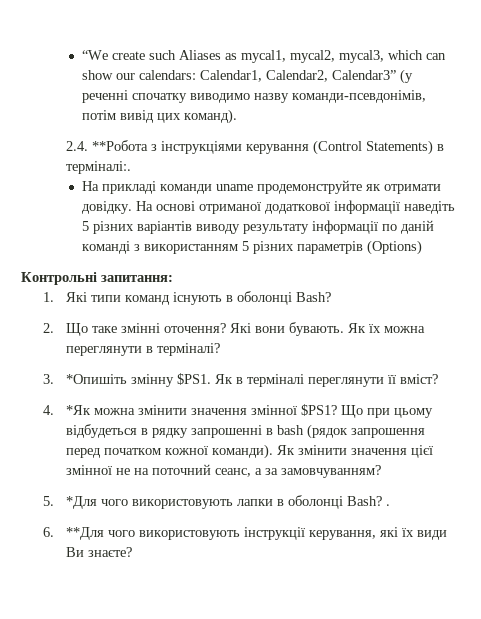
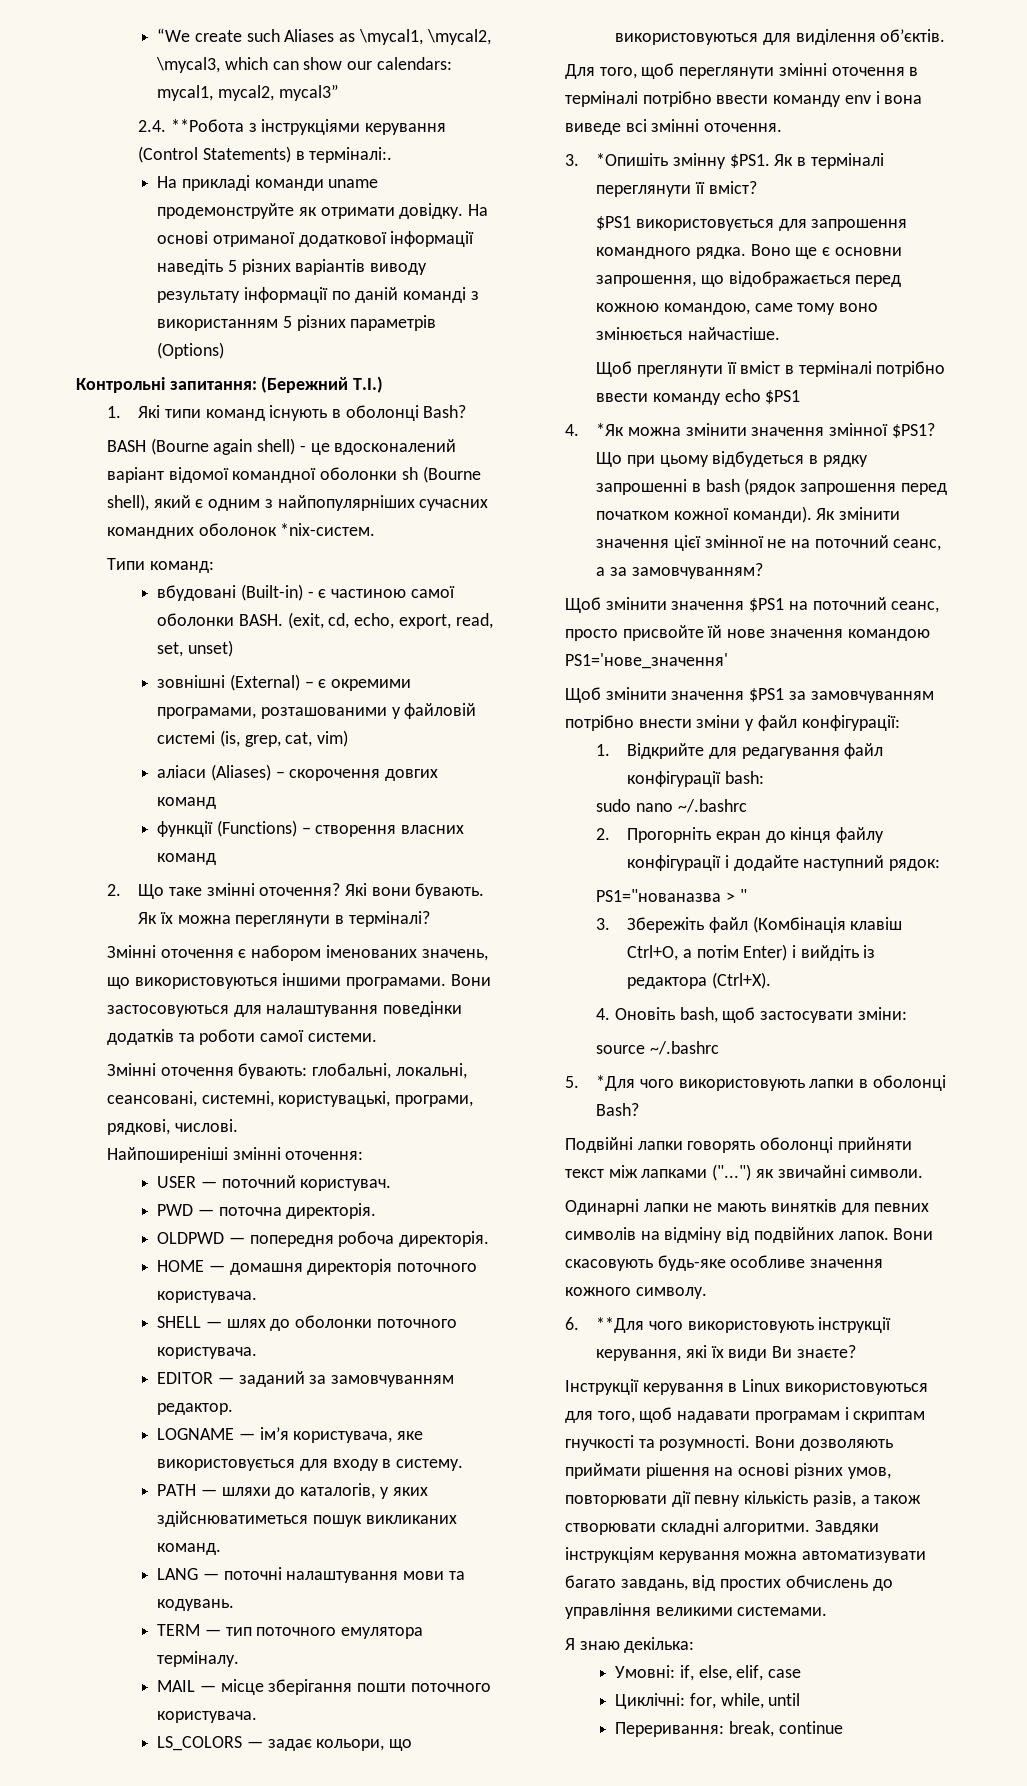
[240,50,384,63] mycal1, mycal2, mycal3, -> [358,29,491,45] [156,57,221,73] \mycal1, \mycal2, \mycal3,
[199,69,413,84] [81,90,426,103] [81,109,237,124] Calendar1, Calendar2, Calendar3” (у реченні спочатку виводимо назву команди-псевдонімів, потім вивід цих команд). -> [157,84,339,101] mycal1, mycal2, mycal3”
(173, 278) none -> [261,376,384,393] (Бережний Т.І.)
(331, 297) none -> [107,438,457,455] [107,466,481,483] [107,494,489,511] [107,523,376,539] [107,558,214,573] [157,584,455,601] [157,612,493,629] [157,640,234,657] [157,674,412,691] [157,703,477,719] [157,730,349,747] [157,764,439,781] [157,797,217,809] [157,820,465,837] [157,853,217,865] // BASH (Bourne again shell) - це вдосконалений варіант відомої командної оболонки sh (Bourne shell), який є одним з найпопулярніших сучасних командних оболонок *nix-систем. // Типи команд: // вбудовані (Built-in) - є частиною самої оболонки BASH. (exit, cd, echo, export, read, set, unset) // зовнішні (External) – є окремими програмами, розташованими у файловій системі (is, grep, cat, vim) // аліаси (Aliases) – скорочення довгих команд // функції (Functions) – створення власних команд
(220, 349) none -> [107,945,488,961] [107,973,491,989] [107,1001,463,1017] [107,1029,377,1045] [107,1063,467,1079] [107,1091,474,1107] [107,1119,238,1135] [107,1147,364,1163] [157,1175,392,1191] [157,1203,377,1219] [157,1231,490,1247] [157,1259,478,1275] [157,1291,258,1303] [157,1315,457,1331] [157,1347,258,1359] [157,1371,455,1387] [157,1403,234,1415] [157,1427,424,1443] [157,1459,464,1471] [157,1483,428,1499] [157,1511,457,1527] [157,1543,222,1555] [157,1567,465,1583] [157,1599,235,1611] [157,1624,424,1639] [157,1651,240,1667] [157,1679,491,1695] [157,1711,258,1723] [157,1736,413,1751] [615,29,946,45] [565,63,919,79] [565,91,923,107] [565,119,783,135] // Змінні оточення є набором іменованих значень, що використовуються іншими програмами. Вони застосовуються для налаштування поведінки додатків та роботи самої системи. // Змінні оточення бувають: глобальні, локальні, сеансовані, системні, користувацькі, програми, рядкові, числові. // Найпоширеніші змінні оточення: // USER — поточний користувач. // PWD — поточна директорія. // OLDPWD — попередня робоча директорія. // HOME — домашня директорія поточного користувача. // SHELL — шлях до оболонки поточного користувача. // EDITOR — заданий за замовчуванням редактор. // LOGNAME — ім’я користувача, яке використовується для входу в систему. // PATH — шляхи до каталогів, у яких здійснюватиметься пошук викликаних команд. // LANG — поточні налаштування мови та кодувань. // TERM — тип поточного емулятора терміналу. // MAIL — місце зберігання пошти поточного користувача. // LS_COLORS — задає кольори, що використовуються для виділення об’єктів. // Для того, щоб переглянути змінні оточення в терміналі потрібно ввести команду env і вона виведе всі змінні оточення.
(438, 379) none -> [596,216,908,231] [596,244,902,259] [596,271,902,287] [596,303,878,315] [596,327,780,340] [596,361,946,377] [596,389,801,405] // $PS1 використовується для запрошення командного рядка. Воно ще є основни запрошення, що відображається перед кожною командою, саме тому воно змінюється найчастіше. // Щоб преглянути її вміст в терміналі потрібно ввести команду echo $PS1
(381, 471) none -> [565,597,940,613] [565,625,930,641] [565,653,729,669] [565,687,934,703] [565,715,900,731] [596,743,884,759] [627,771,764,787] [596,799,747,813] [596,827,884,843] [627,855,940,871] [596,889,747,902] [596,916,903,933] [627,944,876,961] [627,972,771,989] [596,1007,907,1023] [596,1041,719,1055] // Щоб змінити значення $PS1 на поточний сеанс, просто присвойте їй нове значення командою PS1='нове_значення' // Щоб змінити значення $PS1 за замовчуванням потрібно внести зміни у файл конфігурації: // 1. Відкрийте для редагування файл конфігурації bash: // sudo nano ~/.bashrc // 2. Прогорніть екран до кінця файлу конфігурації і додайте наступний рядок: // PS1="нованазва > " // 3. Збережіть файл (Комбінація клавіш Ctrl+O, а потім Enter) і вийдіть із редактора (Ctrl+X). // 4. Оновіть bash, щоб застосувати зміни: // source ~/.bashrc
[385,504,390,506] . -> [565,1137,912,1153] [565,1164,924,1181] [565,1199,930,1215] [565,1227,934,1243] [565,1255,884,1271] [565,1287,707,1299] // Подвійні лапки говорять оболонці прийняти текст між лапками ("...") як звичайні символи. // Одинарні лапки не мають винятків для певних символів на відміну від подвійних лапок. Вони скасовують будь-яке особливе значення кожного символу.
(132, 552) none -> [565,1379,928,1395] [565,1407,926,1423] [565,1435,893,1451] [565,1463,891,1479] [565,1491,922,1507] [565,1519,880,1535] [565,1547,927,1563] [565,1575,893,1591] [565,1603,828,1619] [565,1637,695,1653] [615,1665,802,1681] [615,1693,801,1709] [615,1721,843,1737] // Інструкції керування в Linux використовуються для того, щоб надавати програмам і скриптам гнучкості та розумності. Вони дозволяють приймати рішення на основі різних умов, повторювати дії певну кількість разів, а також створювати складні алгоритми. Завдяки інструкціям керування можна автоматизувати багато завдань, від простих обчислень до управління великими системами. // Я знаю декілька: // Умовні: if, else, elif, case // Циклічні: for, while, until // Переривання: break, continue

